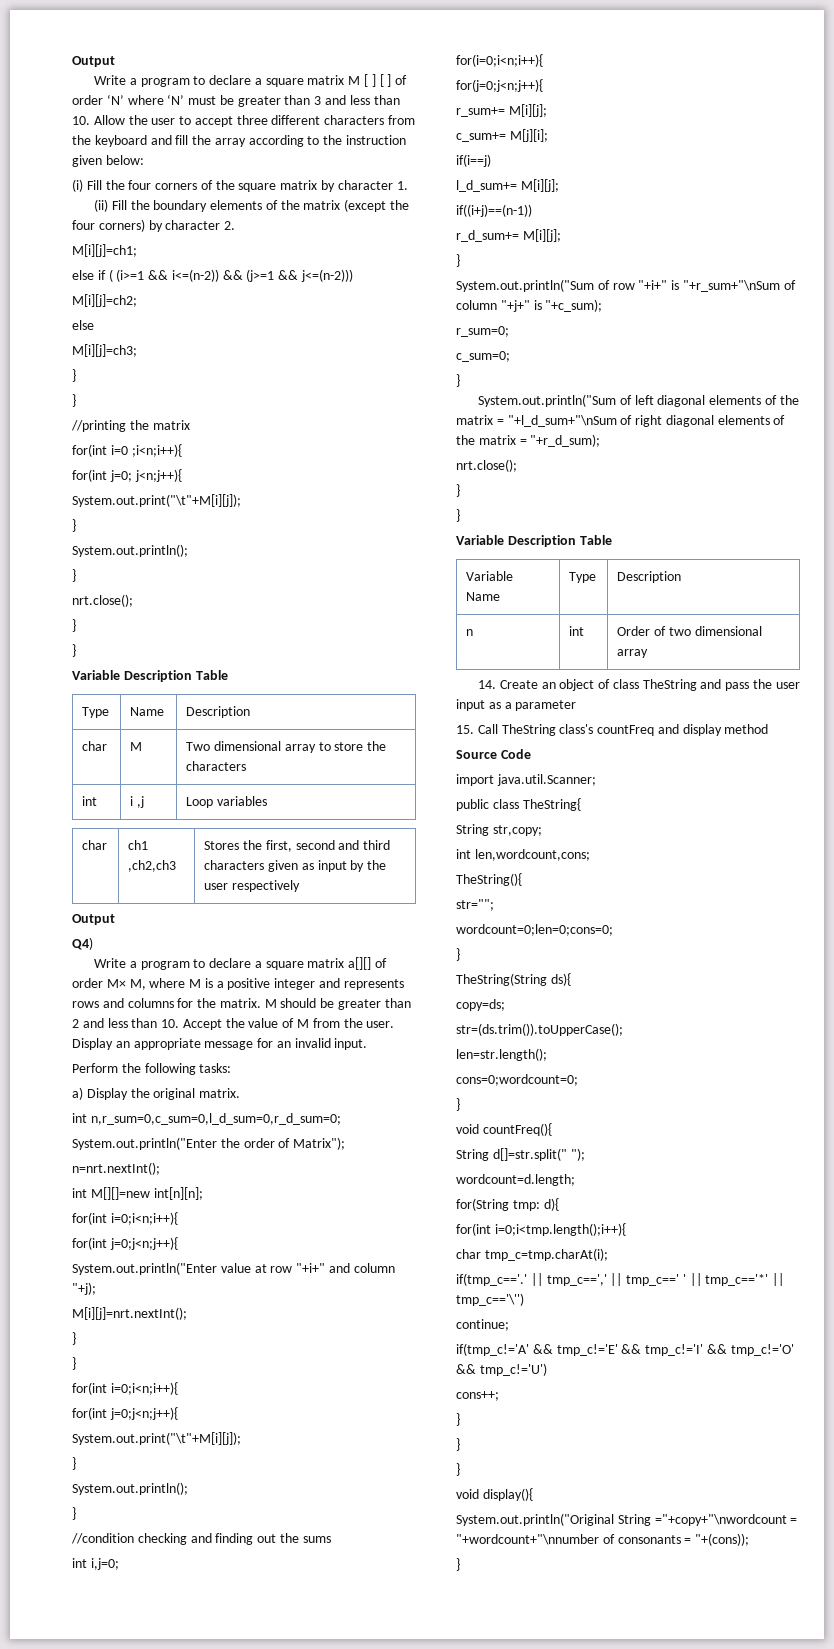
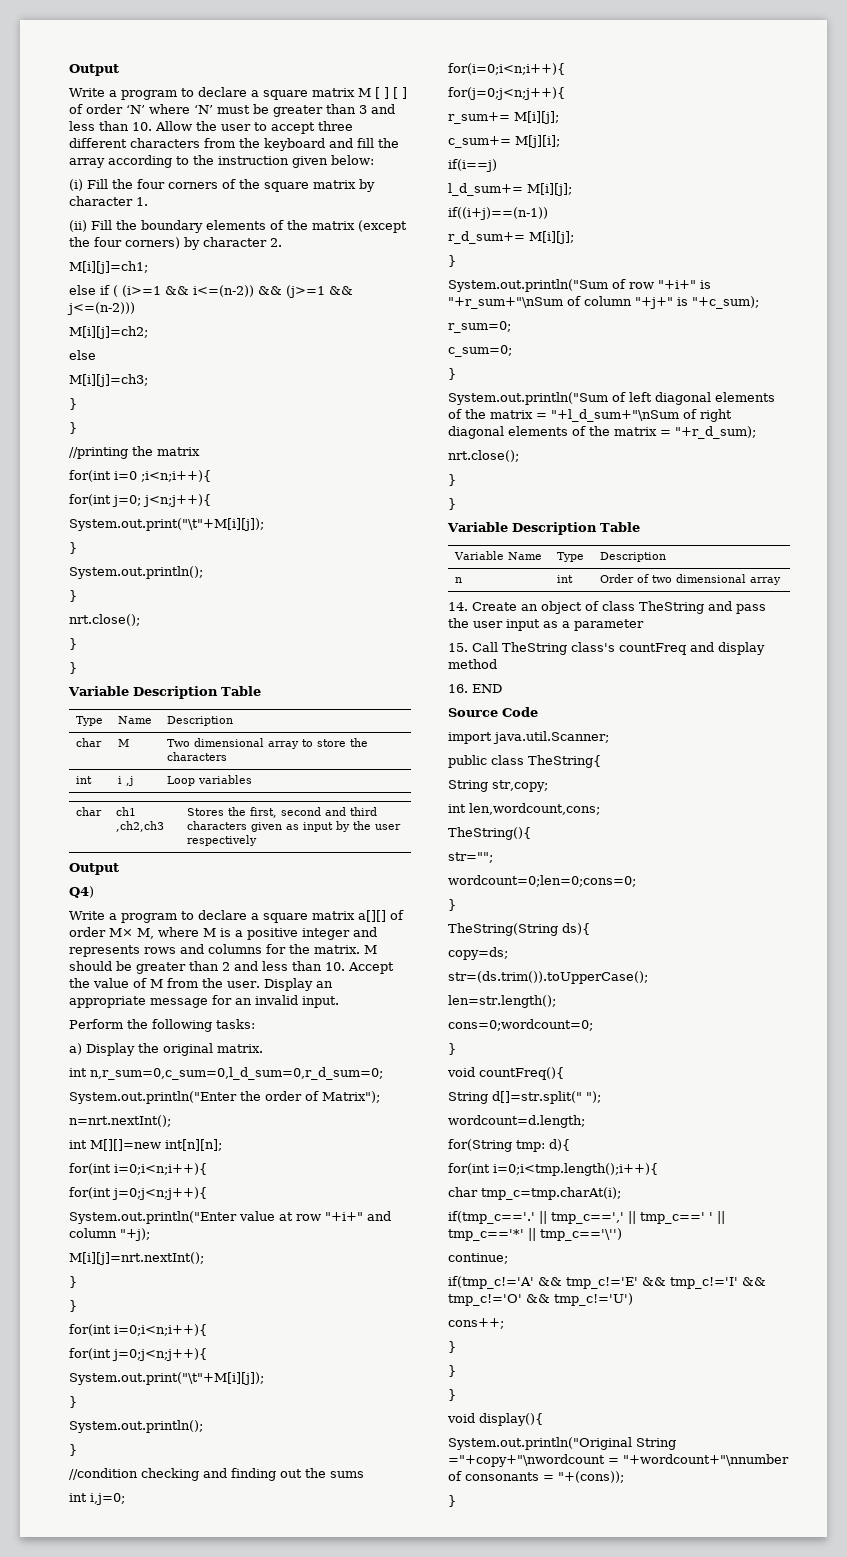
(769, 729) none -> [448,684,502,693] // 16. END

